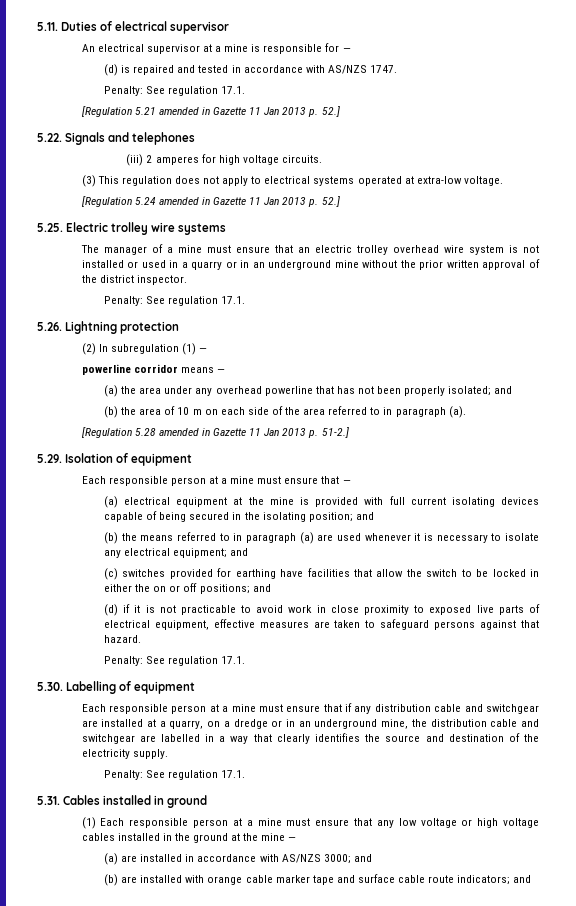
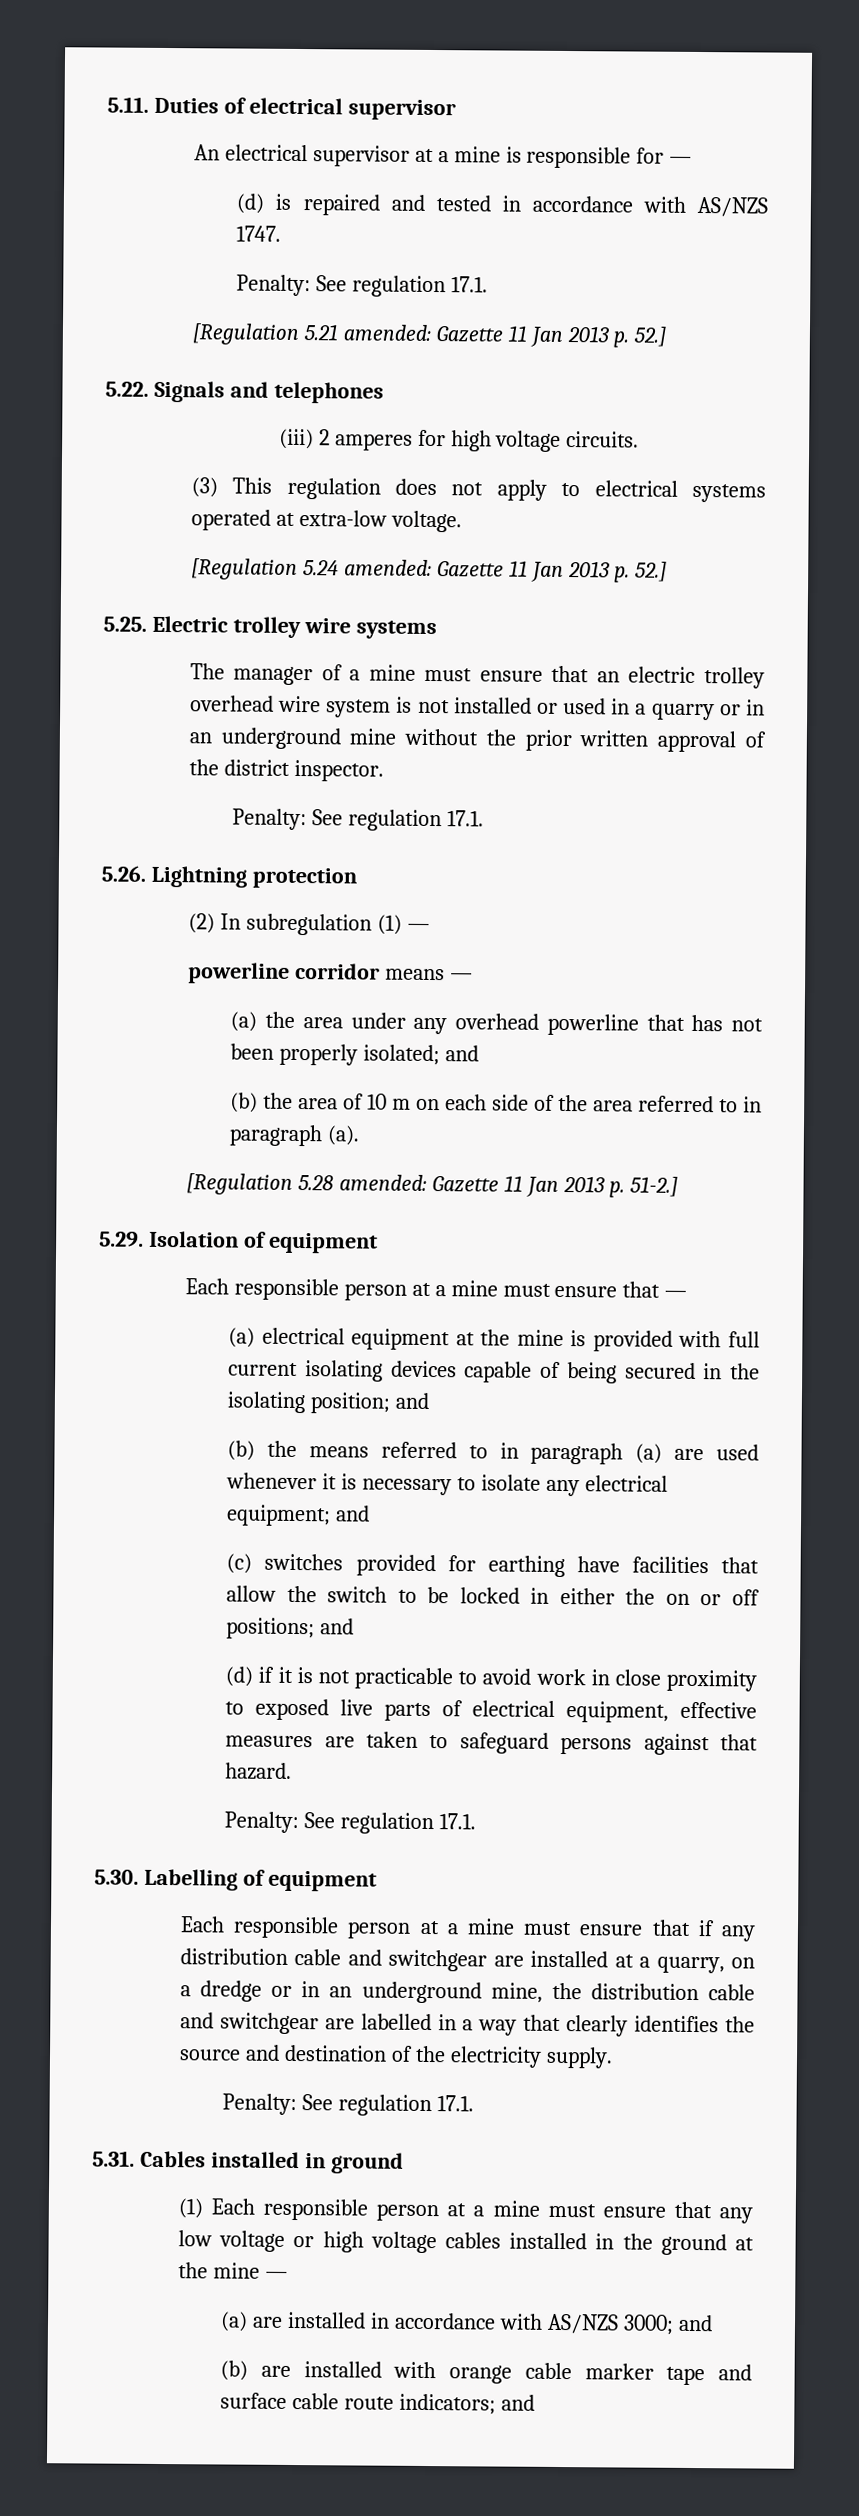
[158,107,210,115] amended in -> [342,324,432,341] amended:
[158,197,210,205] amended in -> [343,559,432,576] amended:
[158,428,210,436] amended in -> [338,1174,427,1191] amended:

